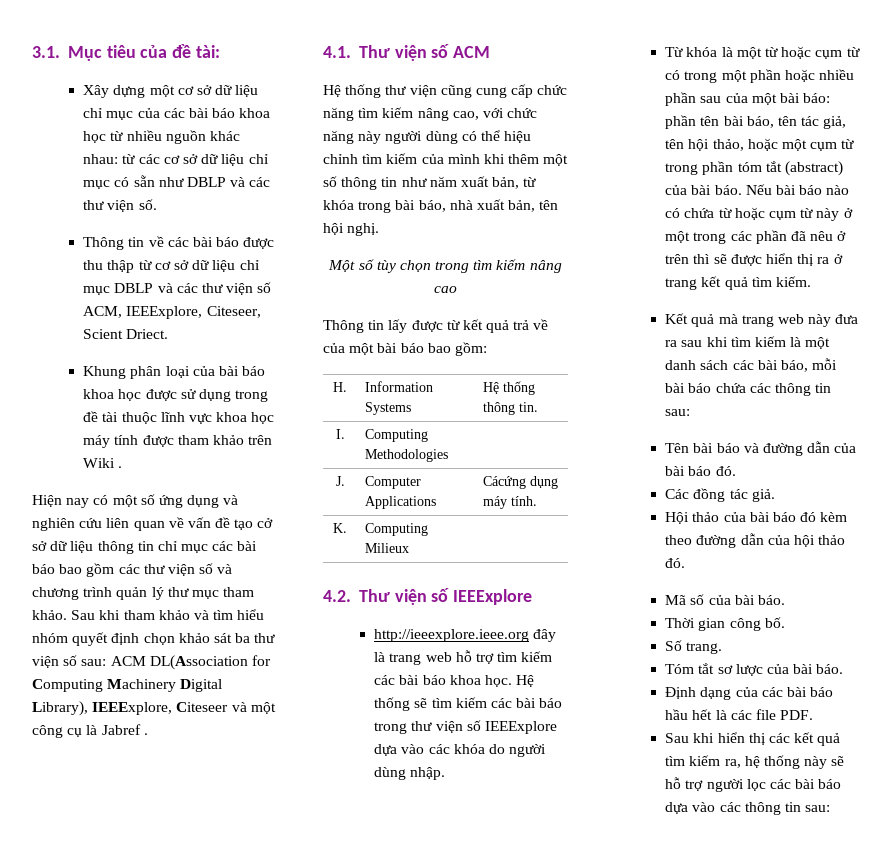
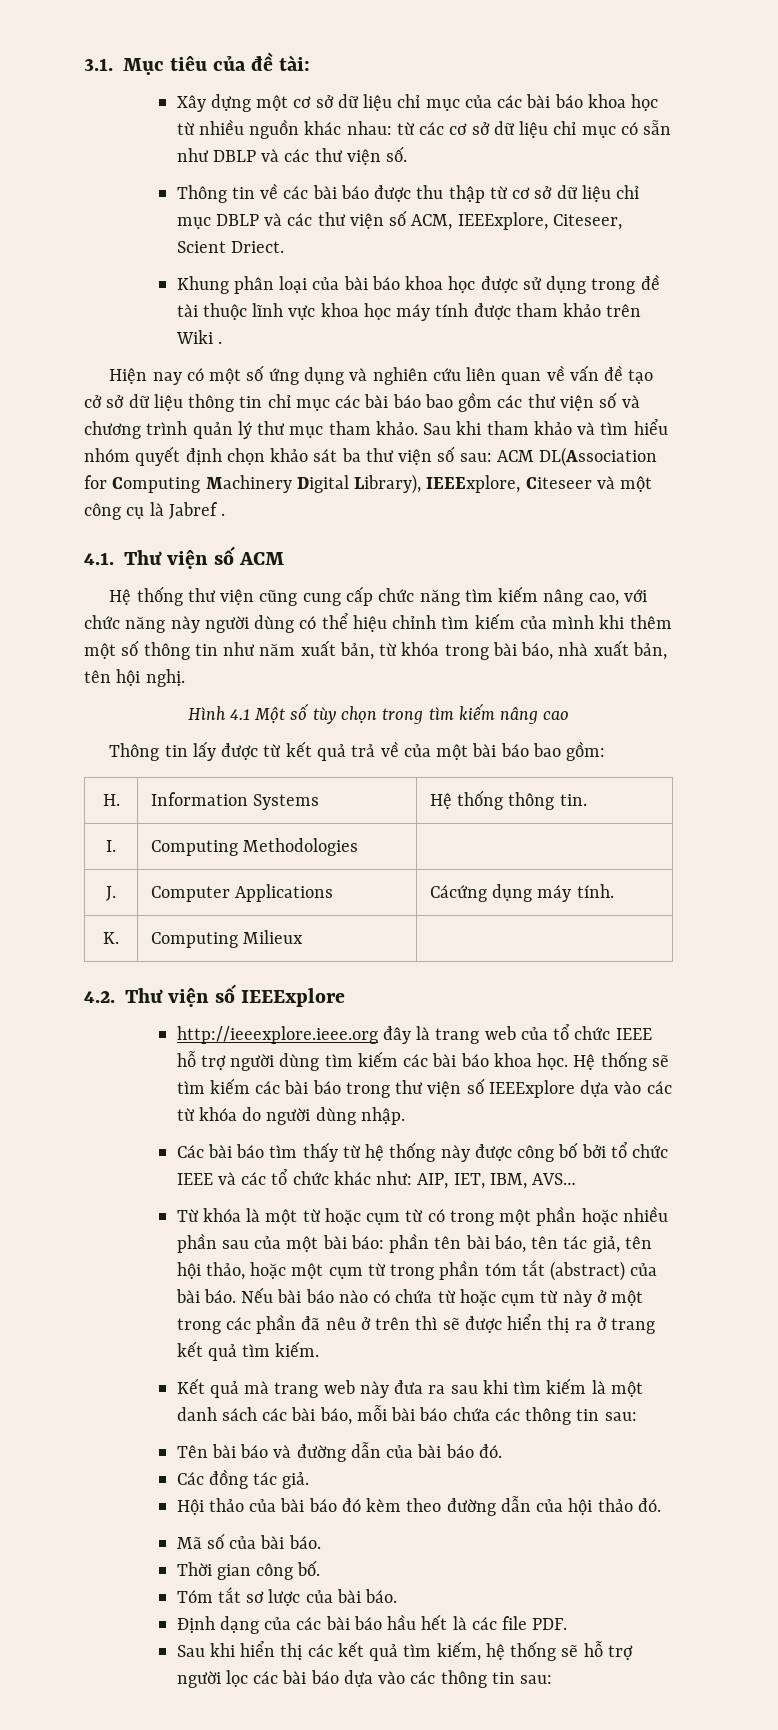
(380, 229) none -> [187,706,250,720] Hình 4.1
[455,650,494,664] hỗ trợ -> [520,1024,652,1040] [176,1051,320,1071] của tổ chức IEEE hỗ trợ người dùng
(450, 749) none -> [176,1108,195,1121] từ
(446, 773) none -> [176,1142,669,1162] [176,1169,577,1189] // Các bài báo tìm thấy từ hệ thống này được công bố bởi tổ chức IEEE và các tổ chức khác như: AIP, IET, IBM, AVS…
[665,640,723,654] // Số trang. -> (321, 1568) none
[689,755,828,769] kiếm ra, hệ thống này -> [436,1641,557,1661] kiếm, hệ thống

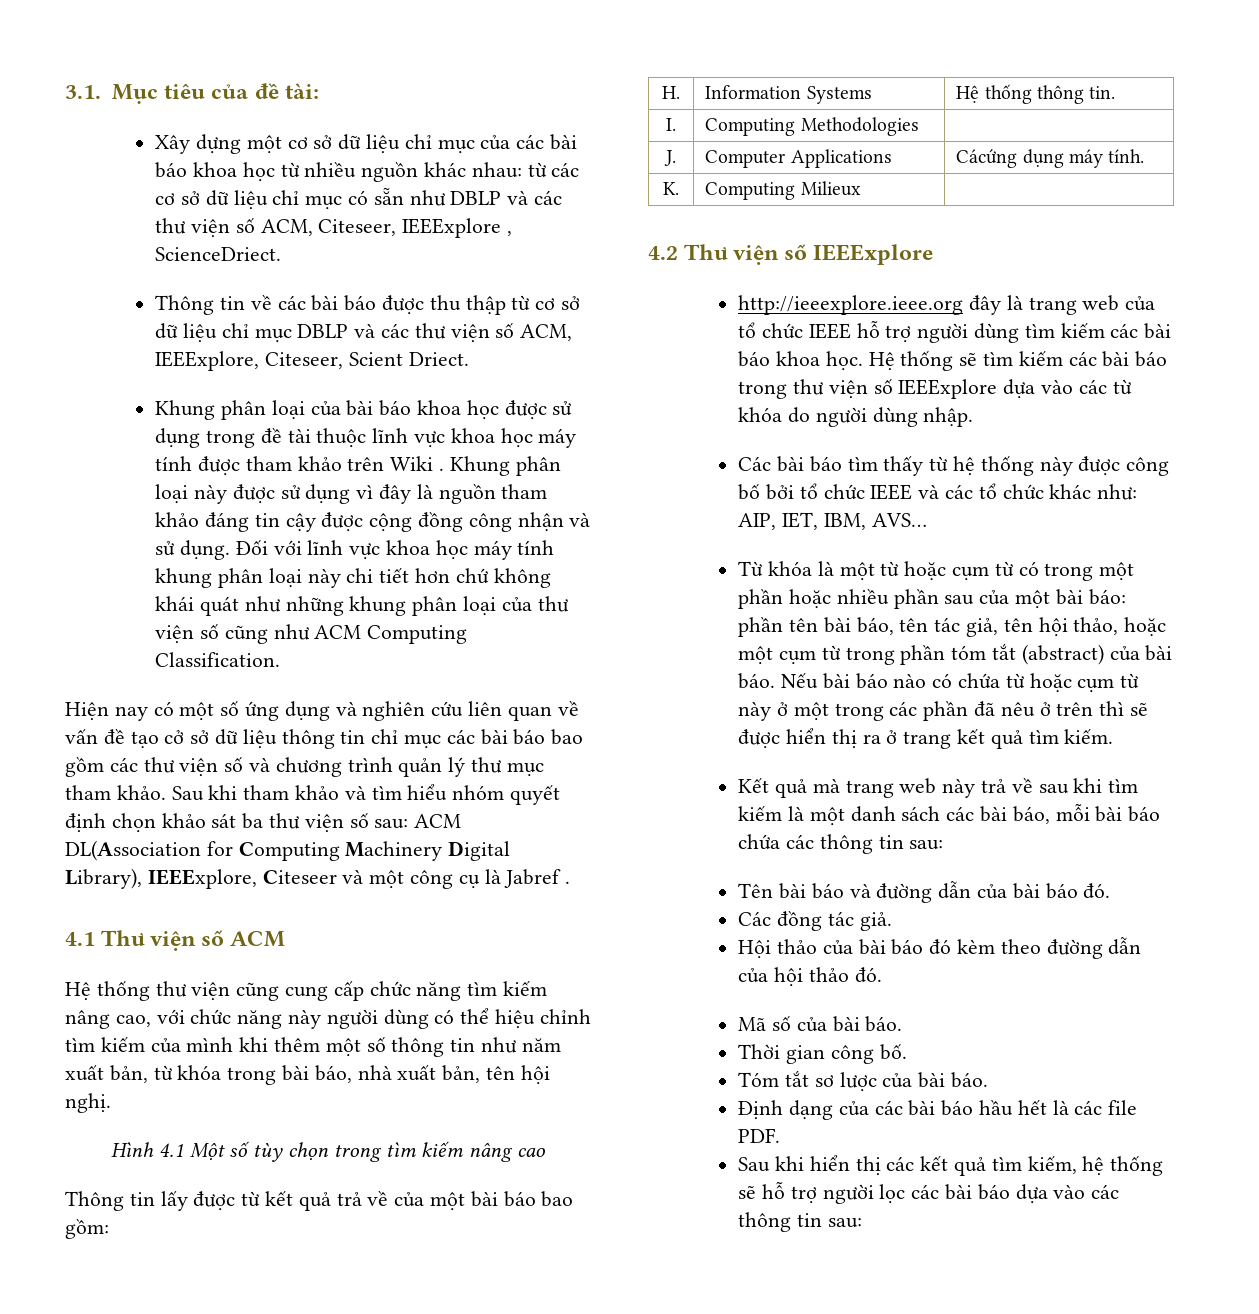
[386,146,408,162] số. -> [235,218,512,238] [155,247,282,261] số ACM, Citeseer, IEEExplore , ScienceDriect.
(222, 342) none -> [449,456,561,476] [155,484,548,504] [155,512,591,532] [155,540,555,560] [155,568,551,588] [155,596,569,616] [155,624,468,644] [155,652,281,667] Khung phân loại này được sử dụng vì đây là nguồn tham khảo đáng tin cậy được cộng đồng công nhận và sử dụng. Đối với lĩnh vực khoa học máy tính khung phân loại này chi tiết hơn chứ không khái quát như những khung phân loại của thư viện số cũng như ACM Computing Classification.
[84,552,114,565] 4.1. -> [65,932,95,946] 4.1
[84,991,115,1003] 4.2. -> [648,246,678,260] 4.2
[394,1380,446,1394] đưa ra -> [980,778,1033,793] trả về

